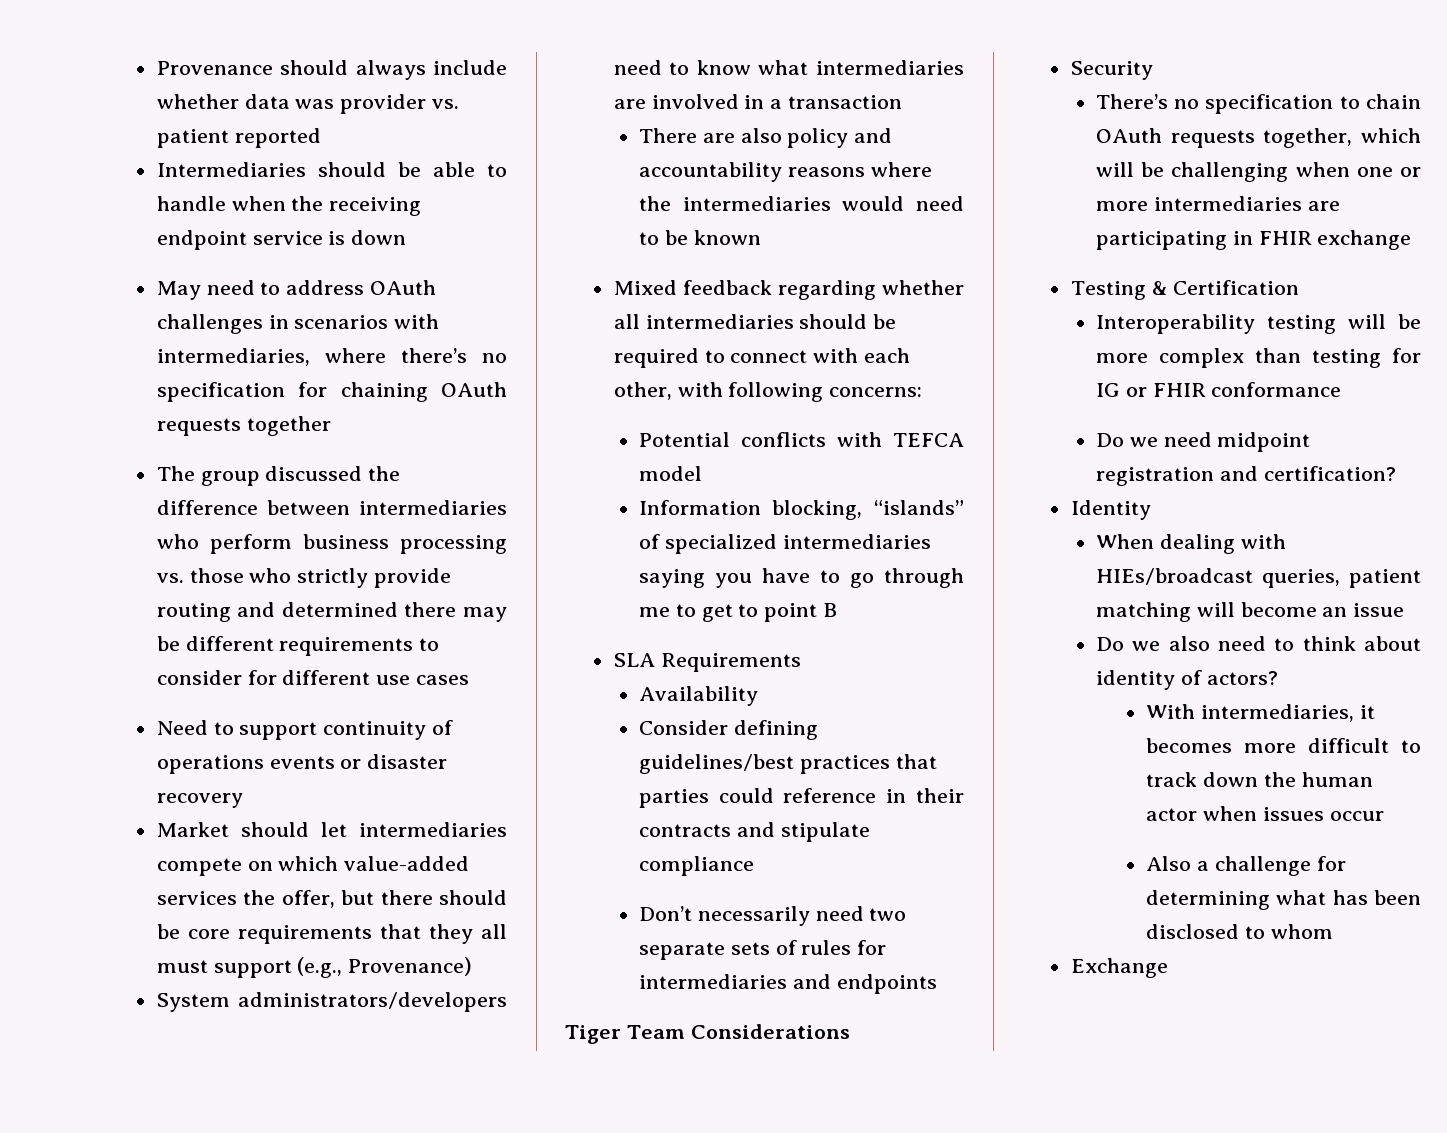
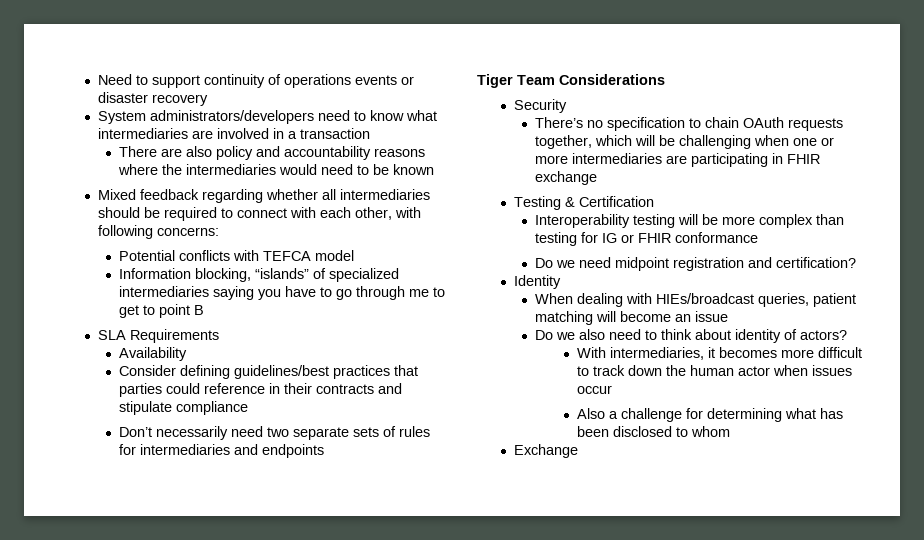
[156,60,507,80] [156,94,460,114] [156,128,321,148] [156,162,507,177] [156,196,422,216] [156,230,407,250] [156,280,437,300] [156,314,440,334] [156,348,507,366] [156,382,507,402] [156,416,331,436] [156,466,401,486] [156,500,507,515] [156,534,507,554] [156,568,452,588] [156,602,507,622] [156,636,440,656] [156,670,470,685] Provenance should always include whether data was provider vs. patient reported // Intermediaries should be able to handle when the receiving endpoint service is down // May need to address OAuth challenges in scenarios with intermediaries, where there’s no specification for chaining OAuth requests together // The group discussed the difference between intermediaries who perform business processing vs. those who strictly provide routing and determined there may be different requirements to consider for different use cases // -> (98, 79) none
[156,822,507,837] [156,856,470,876] [156,890,507,908] [156,924,508,944] [156,957,473,978] // Market should let intermediaries compete on which value-added services the offer, but there should be core requirements that they all must support (e.g., Provenance) -> (209, 100) none

